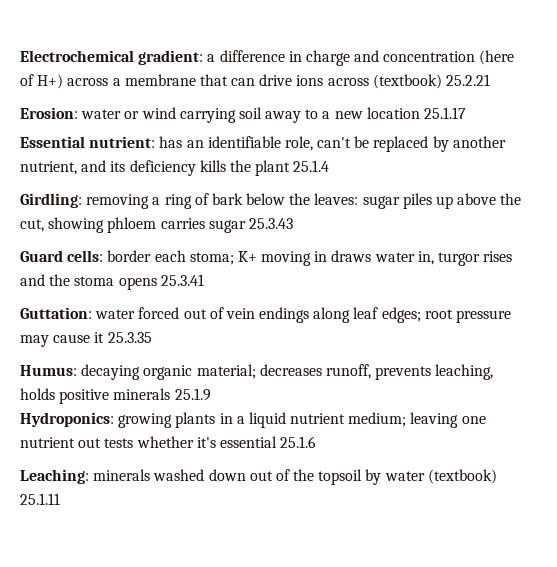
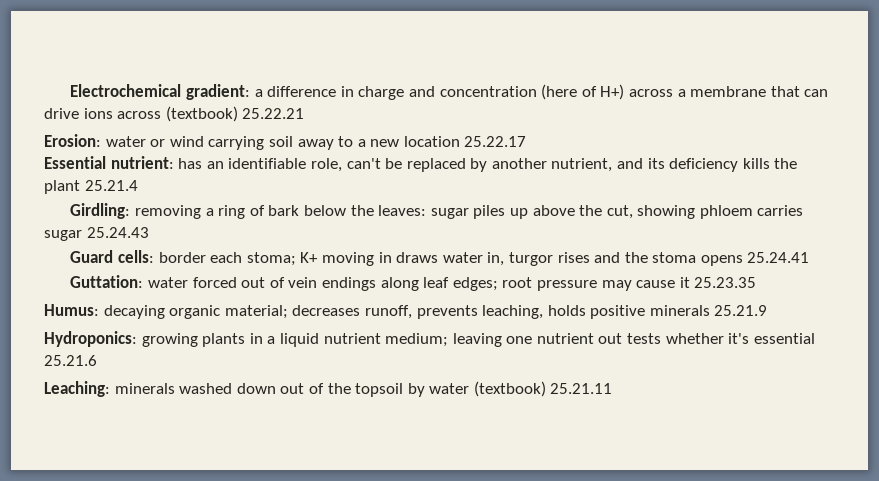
[446,74,491,86] 25.2.21 -> [242,108,305,119] 25.22.21
[424,107,467,119] 25.1.17 -> [464,136,527,147] 25.22.17
[293,160,330,172] 25.1.4 -> [84,180,138,191] 25.21.4
[248,218,293,229] 25.3.43 -> [86,227,149,238] 25.24.43
[160,274,204,286] 25.3.41 -> [747,252,810,263] 25.24.41
[107,332,152,343] 25.3.35 -> [694,277,757,288] 25.23.35
[174,388,211,401] 25.1.9 -> [714,305,768,316] 25.21.9
[280,436,317,448] 25.1.6 -> [44,355,97,366] 25.21.6
[20,493,60,505] 25.1.11 -> [550,383,613,394] 25.21.11

